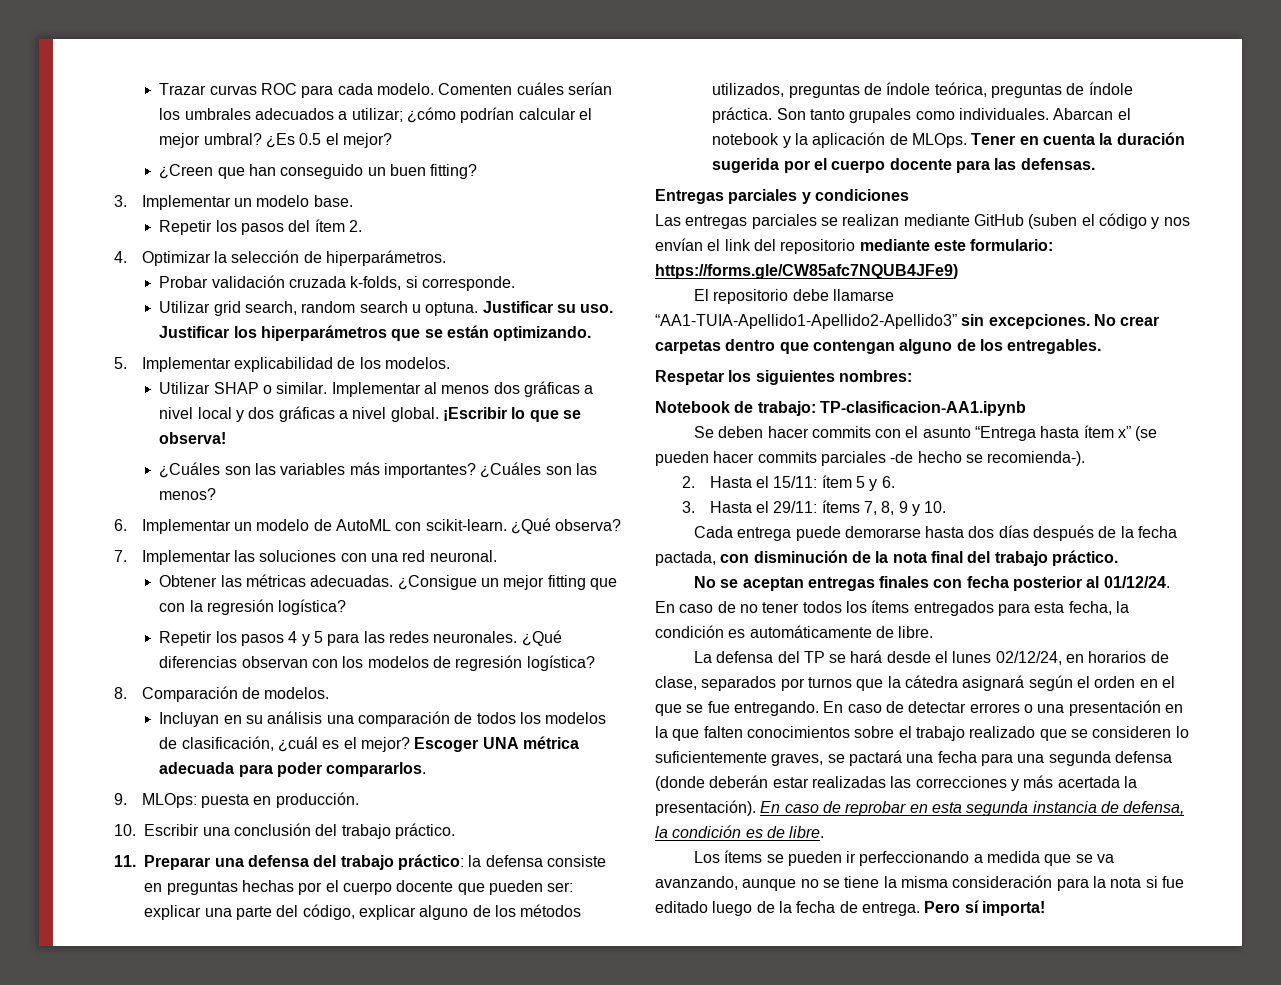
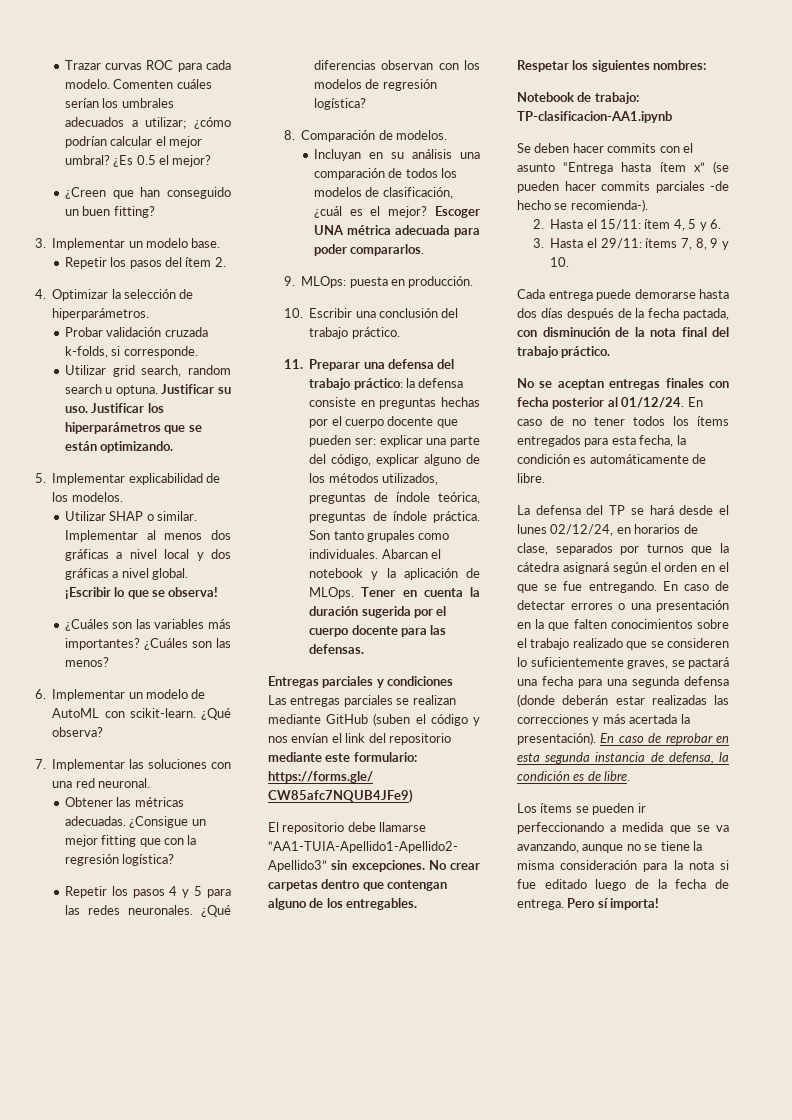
(852, 481) none -> [673,219,685,231] 4,

